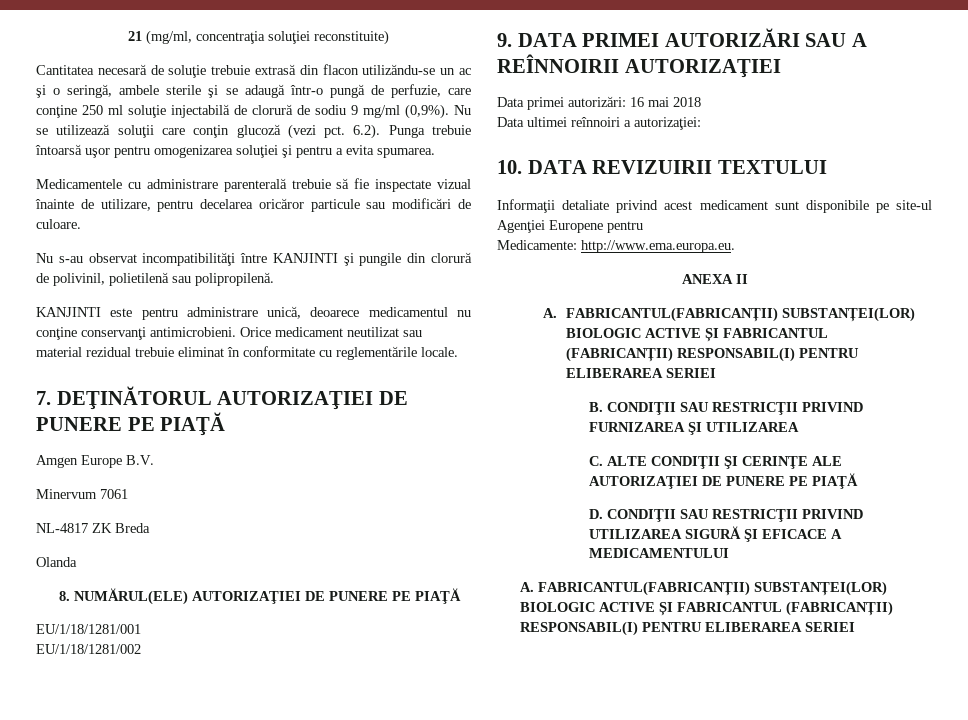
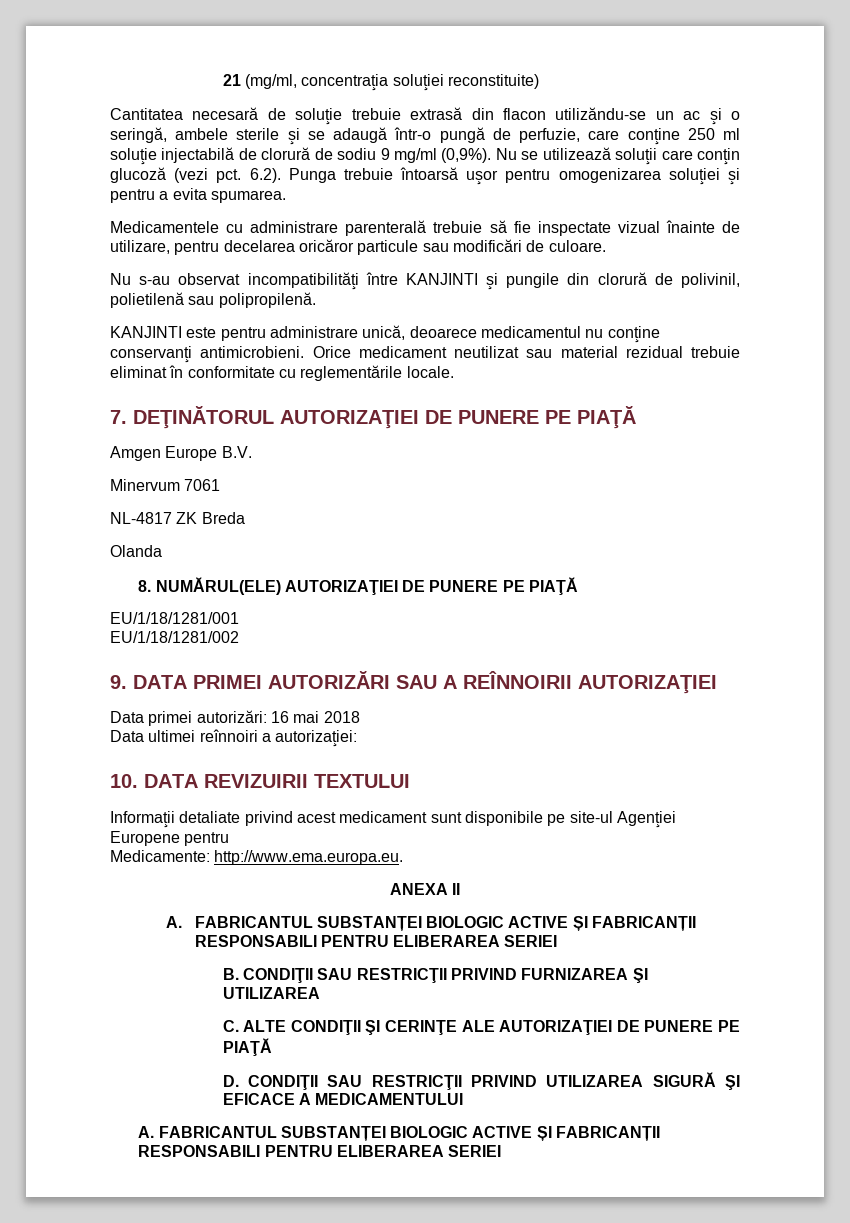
[565,307,915,322] [565,328,828,342] [565,347,795,362] FABRICANTUL(FABRICANȚII) SUBSTANȚEI(LOR) BIOLOGIC ACTIVE ȘI FABRICANTUL (FABRICANȚII) RESPONSABIL(I) -> [194,916,697,931] [194,935,317,947] FABRICANTUL SUBSTANȚEI BIOLOGIC ACTIVE ȘI FABRICANȚII RESPONSABILI
[537,581,887,596] [519,601,893,616] [519,621,638,636] FABRICANTUL(FABRICANȚII) SUBSTANȚEI(LOR) BIOLOGIC ACTIVE ȘI FABRICANTUL (FABRICANȚII) RESPONSABIL(I) -> [158,1126,661,1141] [138,1145,261,1157] FABRICANTUL SUBSTANȚEI BIOLOGIC ACTIVE ȘI FABRICANȚII RESPONSABILI

